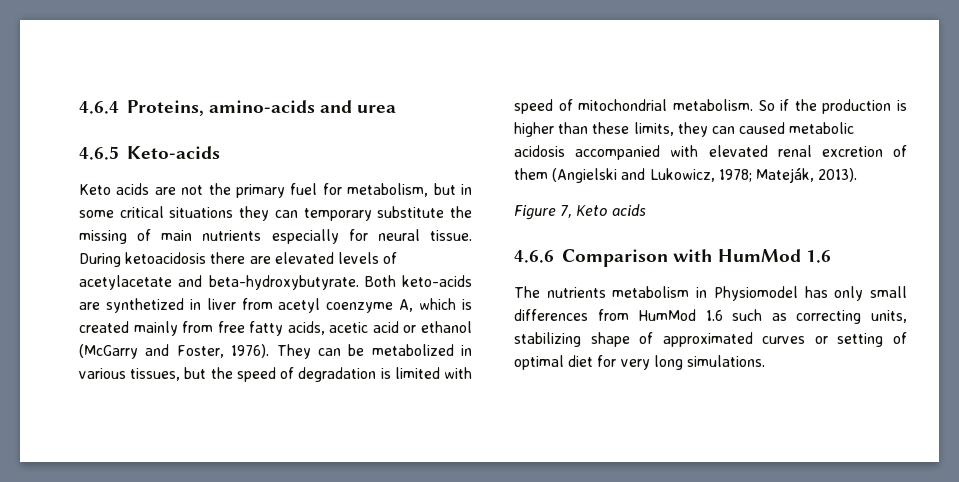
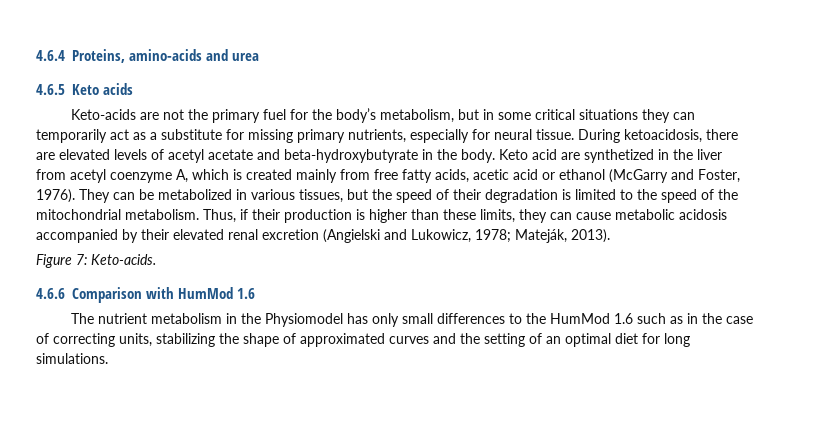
[126,146,220,159] [79,183,150,195] Keto-acids // Keto acids -> [72,83,134,95] [70,109,136,120] Keto acids // Keto-acids
(342, 189) none -> [311,108,376,123] the body’s
[303,206,473,221] [79,229,262,244] temporary substitute the missing of main nutrients -> [36,129,406,143] temporarily act as a substitute for missing primary nutrients,
[125,252,207,264] ketoacidosis -> [624,129,702,143] ketoacidosis,
[79,275,472,290] acetylacetate and beta-hydroxybutyrate. Both keto-acids -> [168,149,557,163] acetyl acetate and beta-hydroxybutyrate in the body. Keto acid
(201, 304) none -> [673,149,693,160] the
(295, 373) none -> [453,189,481,200] their
[444,367,473,379] [514,99,573,114] with speed of -> [620,189,738,203] to the speed of the
[758,99,817,111] So if the -> [203,209,280,223] Thus, if their
[739,122,786,134] caused -> [576,212,611,220] cause
[670,145,699,157] with -> [122,229,169,243] by their
[893,145,907,157] [514,168,548,180] of them -> (319, 234) none
[560,204,646,218] 7, Keto acids -> [75,254,156,265] 7: Keto-acids.
[546,287,606,298] nutrients -> [97,313,147,324] nutrient
(708, 292) none -> [240,313,261,324] the
[597,309,629,321] from -> [508,313,546,324] to the
(787, 317) none -> [686,313,753,324] [36,333,49,344] in the case of
(581, 339) none -> [219,333,239,344] the
[814,336,828,344] or -> [433,333,480,344] and the
(907, 338) none -> [546,336,561,344] an
[620,359,650,370] very -> (660, 338) none

